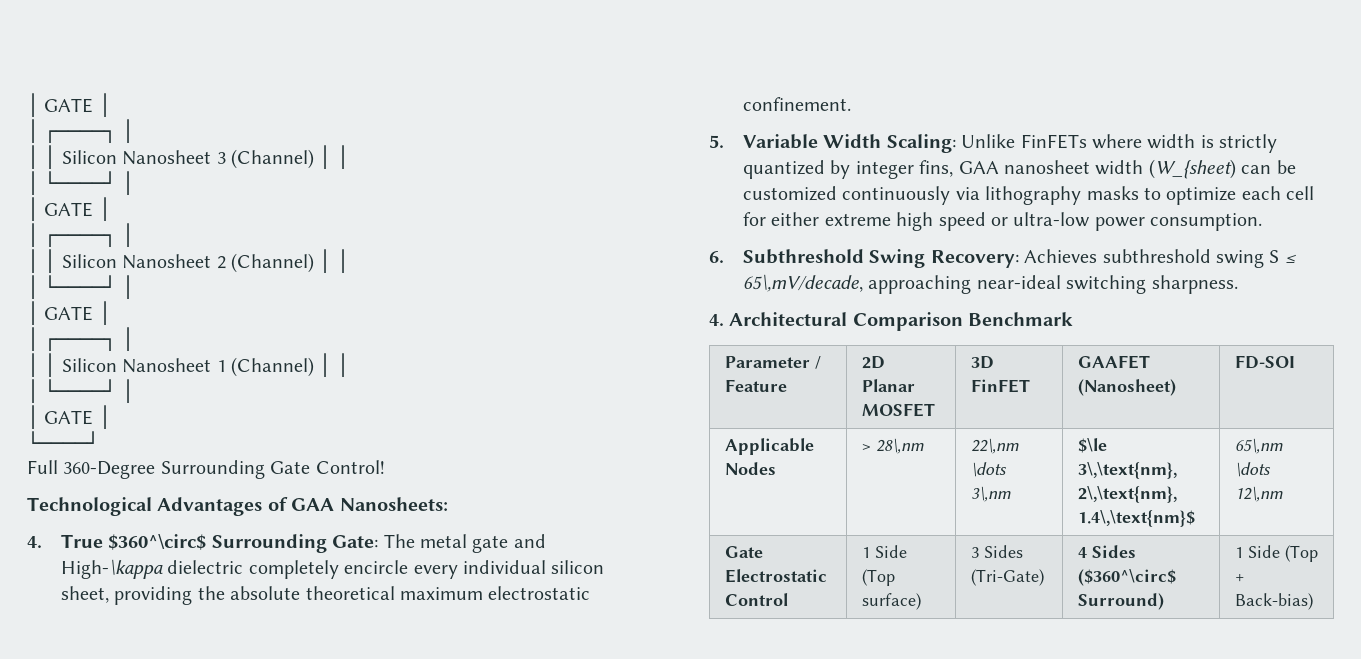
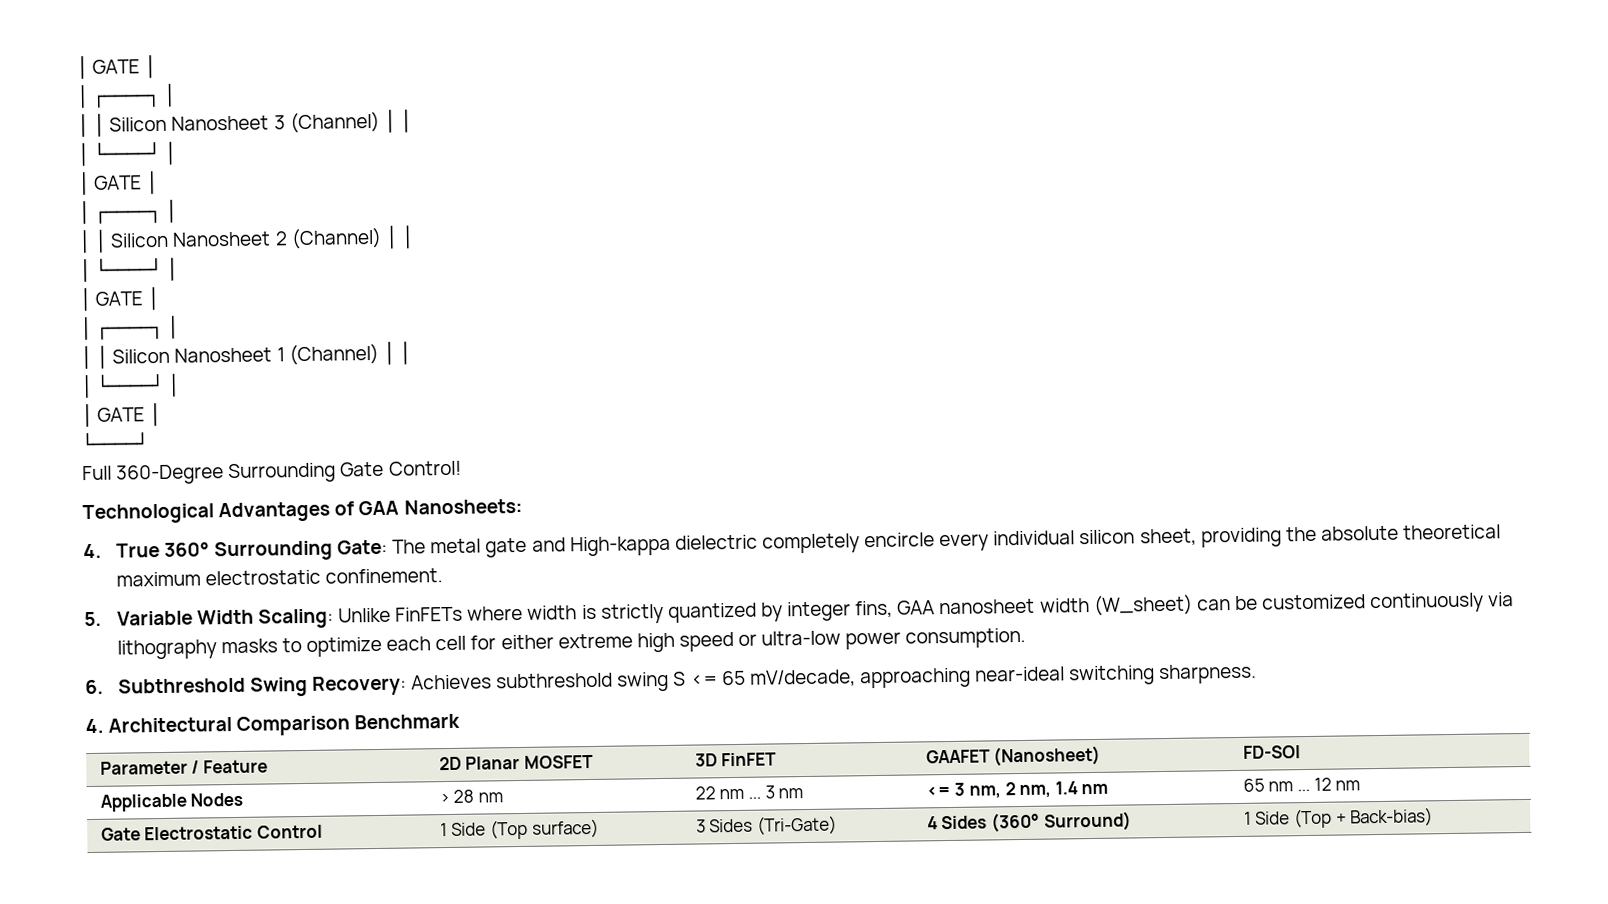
[108,534,207,550] $360^\circ$ -> [163,541,210,557] 360°
[61,559,164,579] High-\kappa -> [569,535,671,557] High-kappa
[1148,159,1236,179] (W_{sheet) -> [1093,594,1193,616] (W_sheet)
[1284,254,1296,263] [743,274,864,292] ≤ 65\,mV/decade, -> [690,669,856,688] <= 65 mV/decade,
[875,438,924,454] [970,438,1019,454] [970,462,1007,477] [970,486,1011,502] [1077,438,1107,453] [1077,462,1177,479] [1077,486,1177,503] [1077,510,1195,527] [1234,438,1283,454] [1234,462,1271,477] [1234,486,1283,502] 28\,nm | 22\,nm \dots 3\,nm | $\le 3\,\text{nm}, 2\,\text{nm}, 1.4\,\text{nm}$ | 65\,nm \dots 12\,nm -> [453,789,503,803] [694,785,804,800] [925,781,1109,799] [1242,777,1361,792] 28 nm | 22 nm ... 3 nm | <= 3 nm, 2 nm, 1.4 nm | 65 nm ... 12 nm
[1077,569,1176,586] ($360^\circ$ -> [990,812,1040,833] (360°

